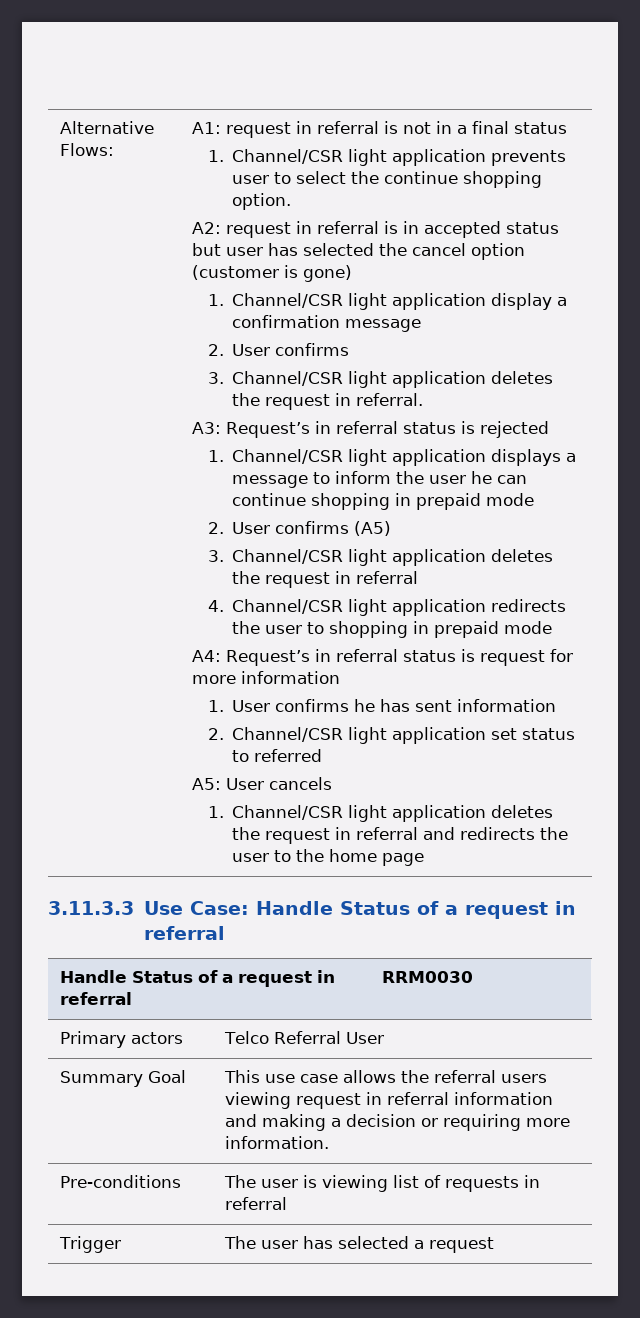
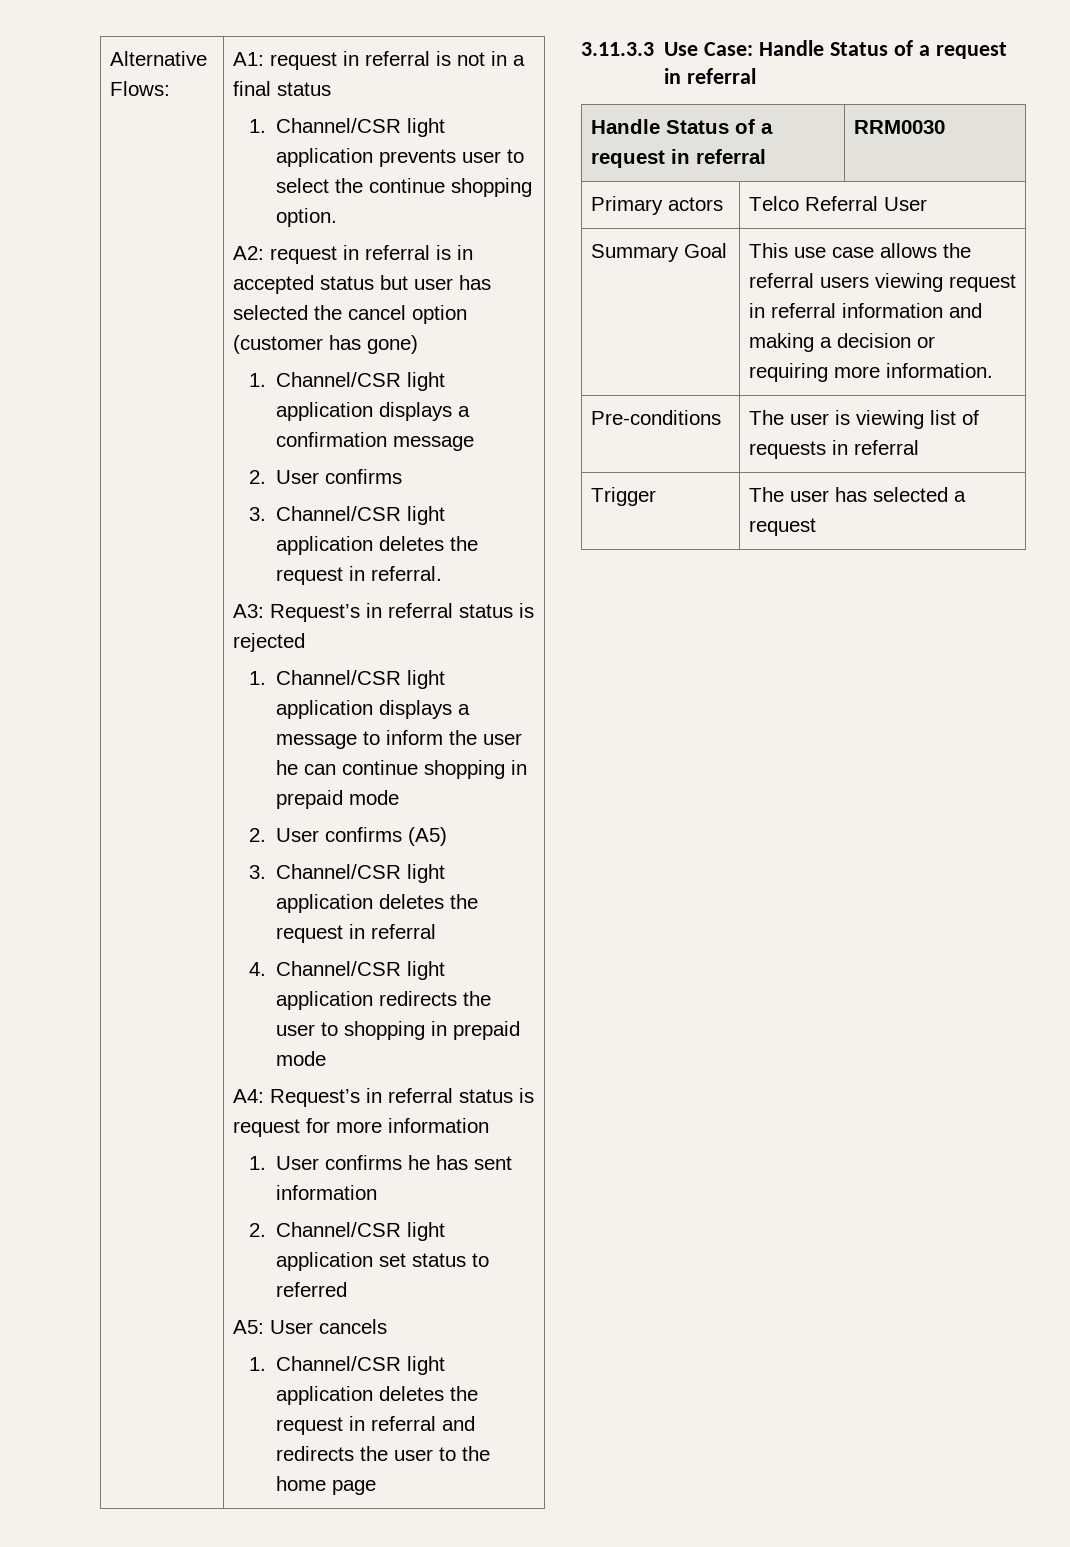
[283,265,298,278] is -> [328,335,361,350] has
[491,293,553,310] display -> [378,402,452,421] displays

